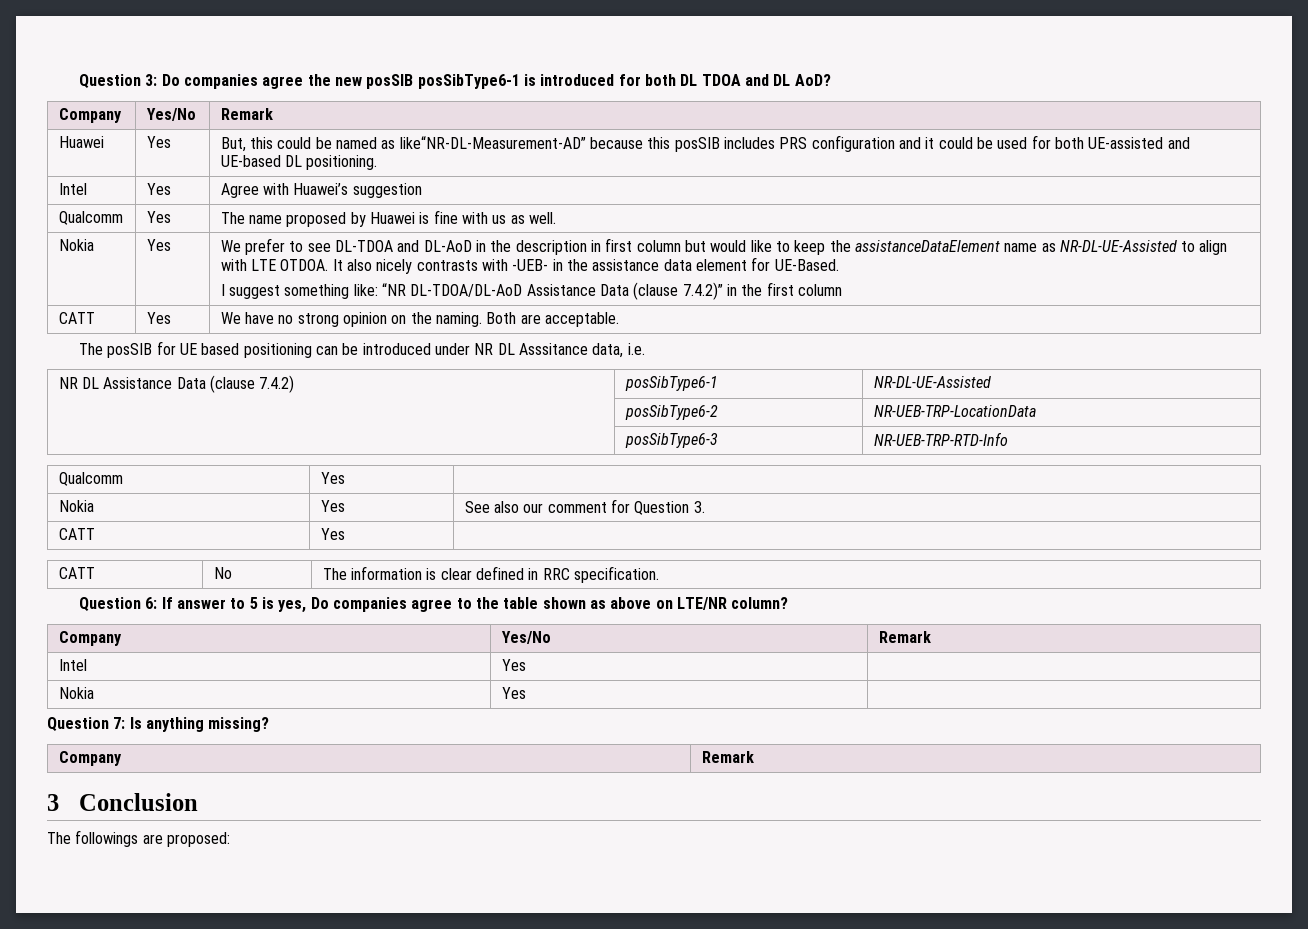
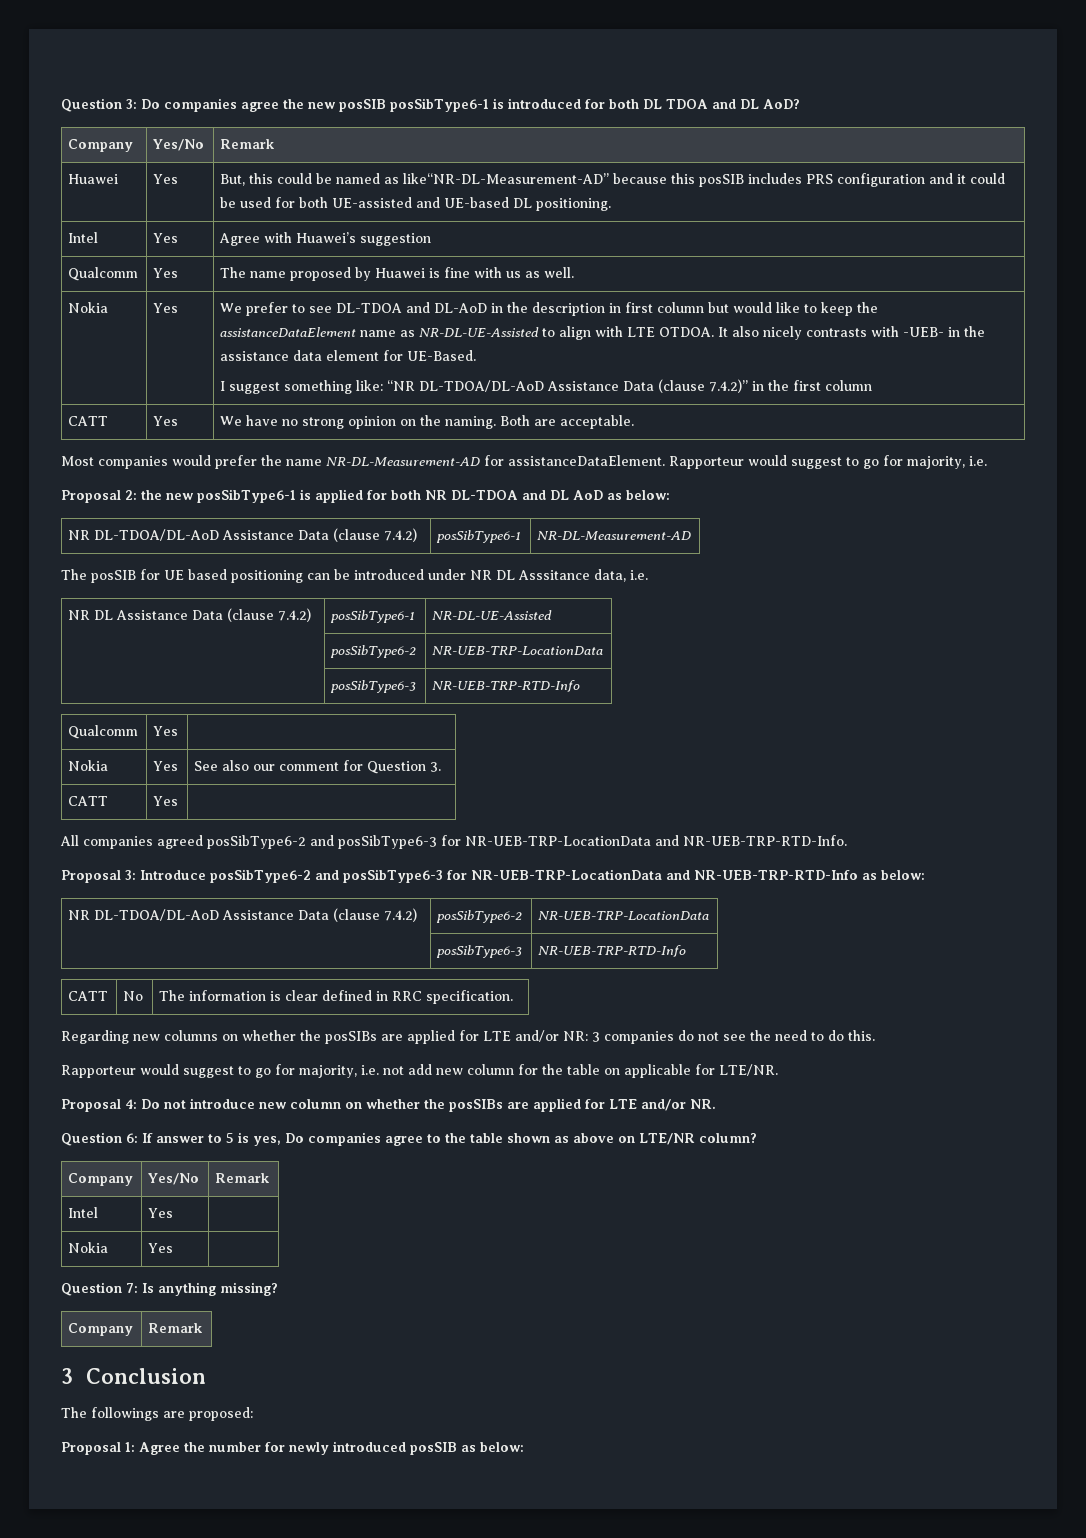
(620, 319) none -> [61,455,987,469] [61,489,670,503] [68,528,418,542] [436,530,522,543] [537,531,692,540] // Most companies would prefer the name NR-DL-Measurement-AD for assistanceDataElement. Rapporteur would suggest to go for majority, i.e. // Proposal 2: the new posSibType6-1 is applied for both NR DL-TDOA and DL AoD as below: // NR DL-TDOA/DL-AoD Assistance Data (clause 7.4.2) | posSibType6-1 | NR-DL-Measurement-AD
(345, 534) none -> [60,835,847,849] [61,869,925,883] [68,908,418,922] [436,910,523,923] [538,911,710,920] [436,945,523,958] [538,945,687,957] // All companies agreed posSibType6-2 and posSibType6-3 for NR-UEB-TRP-LocationData and NR-UEB-TRP-RTD-Info. // Proposal 3: Introduce posSibType6-2 and posSibType6-3 for NR-UEB-TRP-LocationData and NR-UEB-TRP-RTD-Info as below: // NR DL-TDOA/DL-AoD Assistance Data (clause 7.4.2) | posSibType6-2 | NR-UEB-TRP-LocationData // | posSibType6-3 | NR-UEB-TRP-RTD-Info
(660, 574) none -> [61,1030,875,1044] [61,1064,778,1078] [61,1098,716,1112] // Regarding new columns on whether the posSIBs are applied for LTE and/or NR: 3 companies do not see the need to do this. // Rapporteur would suggest to go for majority, i.e. not add new column for the table on applicable for LTE/NR. // Proposal 4: Do not introduce new column on whether the posSIBs are applied for LTE and/or NR.
(230, 839) none -> [61,1441,524,1455] // Proposal 1: Agree the number for newly introduced posSIB as below:

